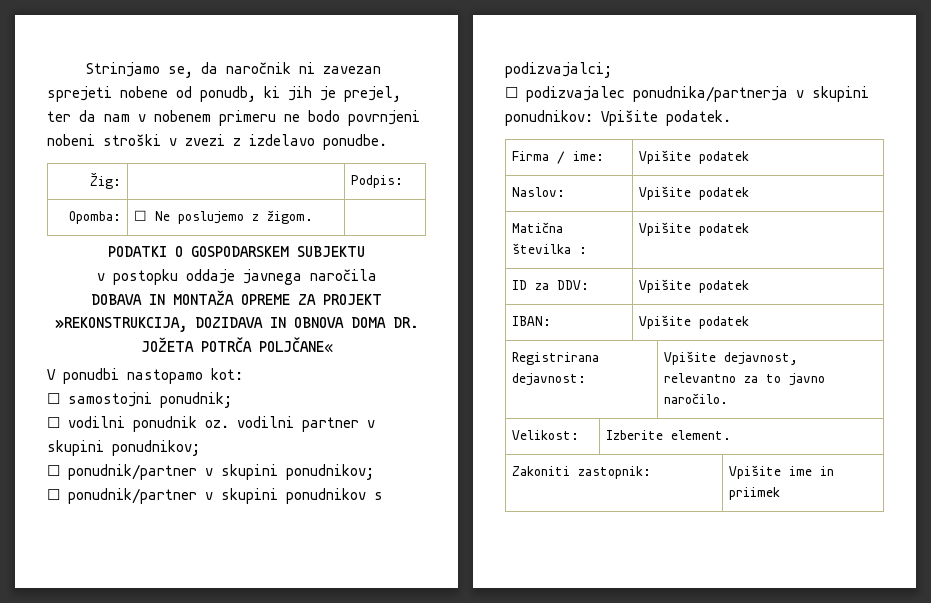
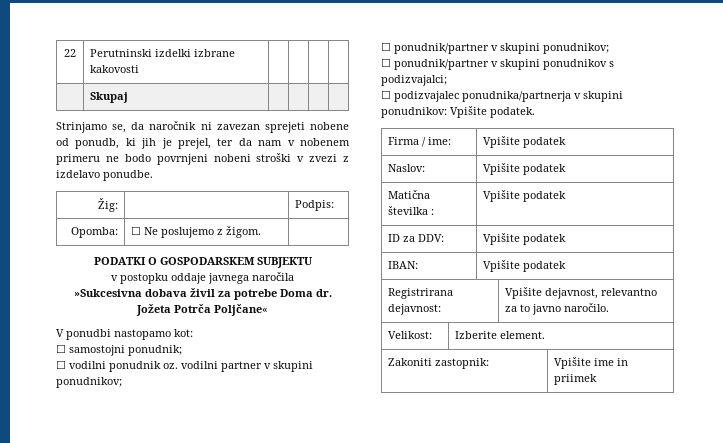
(85, 69) none -> [64,49,76,57] [90,49,236,57] [90,65,140,73] [90,92,129,103] 22 | Perutninski izdelki izbrane kakovosti | | | | // | Skupaj | | | | //
[91,290,382,305] [54,317,419,332] [140,337,333,353] DOBAVA IN MONTAŽA OPREME ZA PROJEKT »REKONSTRUKCIJA, DOZIDAVA IN OBNOVA DOMA DR. JOŽETA POTRČA POLJČANE« -> [73,288,332,300] [136,304,268,316] »Sukcesivna dobava živil za potrebe Doma dr. Jožeta Potrča Poljčane«

